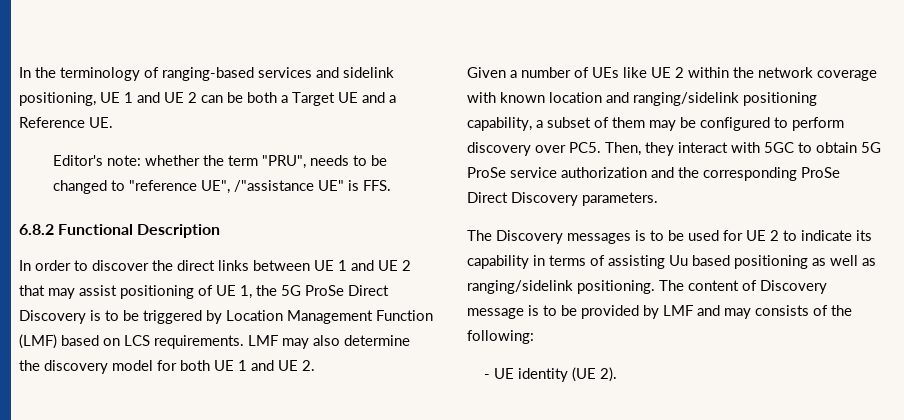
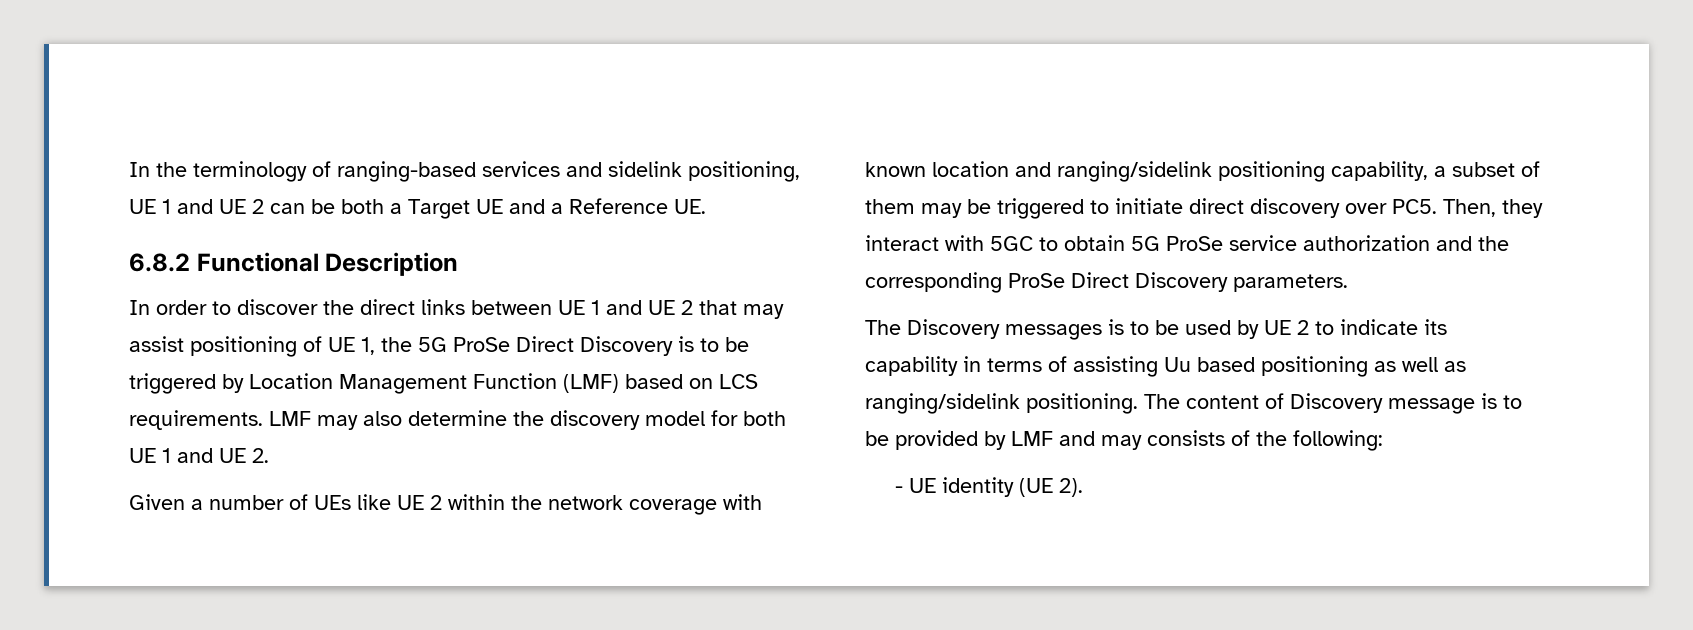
[52,155,387,169] [52,180,391,194] // Editor's note: whether the term "PRU", needs to be changed to "reference UE", /"assistance UE" is FFS. -> (706, 206) none
[700,117,844,131] configured to perform -> [997,198,1244,219] triggered to initiate direct
[723,230,743,241] for -> [1237,320,1259,339] by

